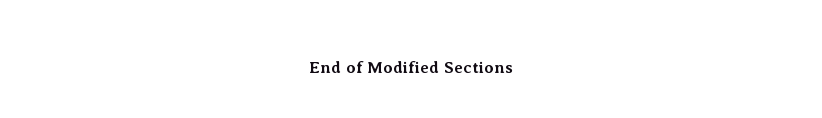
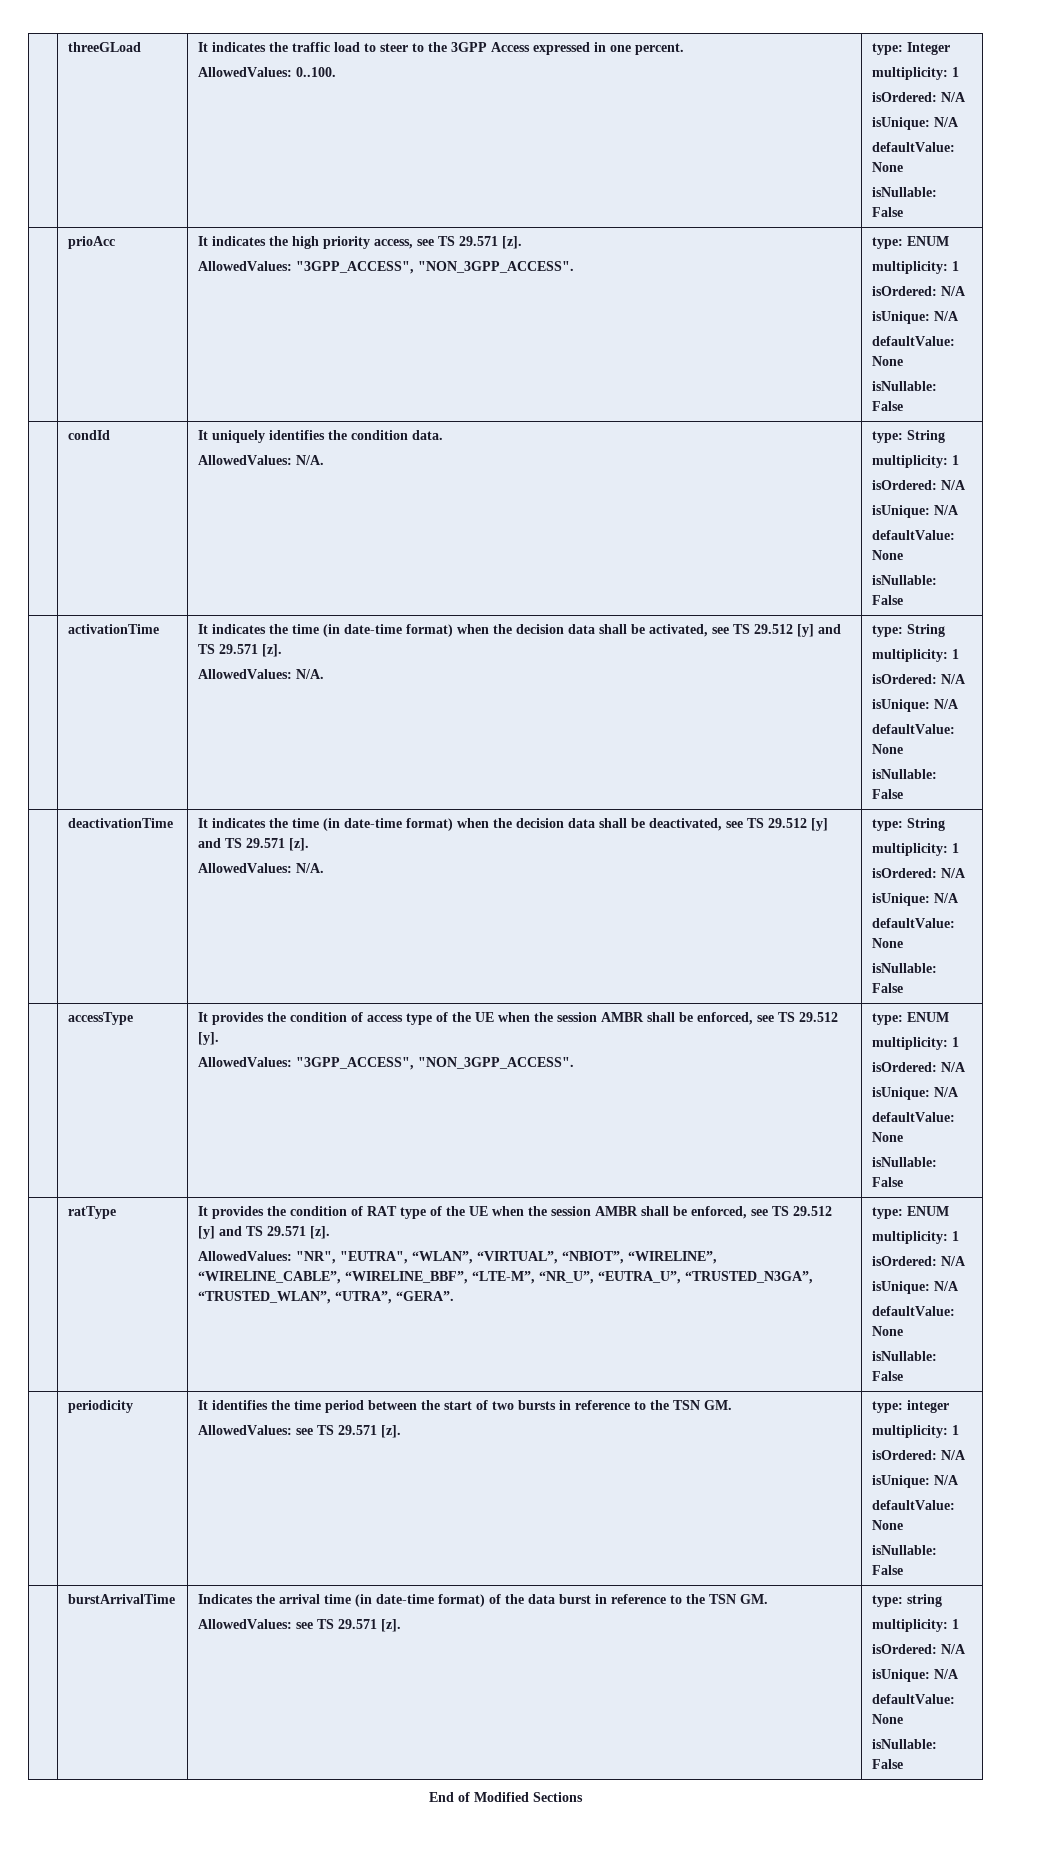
(309, 67) none -> [68,42,142,52] [198,42,685,55] [198,67,337,77] [872,42,951,55] [872,67,960,80] [872,92,967,102] [872,117,960,130] [872,142,956,152] [872,162,904,172] [872,187,938,197] [872,207,904,217] [68,236,116,249] [198,236,523,249] [198,261,575,274] [872,236,950,249] [872,261,960,274] [872,286,967,296] [872,311,960,324] [872,336,956,346] [872,356,904,366] [872,381,938,391] [872,401,904,411] [68,430,111,440] [198,430,444,443] [198,455,325,465] [872,430,946,443] [872,455,960,468] [872,480,967,490] [872,505,960,518] [872,530,956,540] [872,550,904,560] [872,575,938,585] [872,595,904,605] [68,624,160,634] [198,624,842,637] [198,644,283,657] [198,669,325,679] [872,624,946,637] [872,649,960,662] [872,674,967,684] [872,699,960,712] [872,724,956,734] [872,744,904,754] [872,769,938,779] [872,789,904,799] [68,818,174,828] [198,818,829,831] [198,838,310,851] [198,863,325,873] [872,818,946,831] [872,843,960,856] [872,868,967,878] [872,893,960,906] [872,918,956,928] [872,938,904,948] [872,963,938,973] [872,983,904,993] [68,1012,134,1025] [198,1012,839,1025] [198,1032,220,1045] [198,1057,575,1070] [872,1012,950,1025] [872,1037,960,1050] [872,1062,967,1072] [872,1087,960,1100] [872,1112,956,1122] [872,1132,904,1142] [872,1157,938,1167] [872,1177,904,1187] [68,1206,117,1219] [198,1206,833,1219] [198,1226,331,1239] [198,1251,718,1264] [198,1271,814,1284] [198,1291,455,1304] [872,1206,950,1219] [872,1231,960,1244] [872,1256,967,1266] [872,1281,960,1294] [872,1306,956,1316] [872,1326,904,1336] [872,1351,938,1361] [872,1371,904,1381] [68,1400,134,1413] [198,1400,733,1413] [198,1425,402,1438] [872,1400,950,1413] [872,1425,960,1438] [872,1450,967,1460] [872,1475,960,1488] [872,1500,956,1510] [872,1520,904,1530] [872,1545,938,1555] [872,1565,904,1575] [68,1594,176,1604] [198,1594,769,1607] [198,1619,402,1632] [872,1594,943,1607] [872,1619,960,1632] [872,1644,967,1654] [872,1669,960,1682] [872,1694,956,1704] [872,1714,904,1724] [872,1739,938,1749] [872,1759,904,1769] | threeGLoad | It indicates the traffic load to steer to the 3GPP Access expressed in one percent. // AllowedValues: 0..100. | type: Integer // multiplicity: 1 // isOrdered: N/A // isUnique: N/A // defaultValue: None // isNullable: False // | prioAcc | It indicates the high priority access, see TS 29.571 [z]. // AllowedValues: "3GPP_ACCESS", "NON_3GPP_ACCESS". | type: ENUM // multiplicity: 1 // isOrdered: N/A // isUnique: N/A // defaultValue: None // isNullable: False // | condId | It uniquely identifies the condition data. // AllowedValues: N/A. | type: String // multiplicity: 1 // isOrdered: N/A // isUnique: N/A // defaultValue: None // isNullable: False // | activationTime | It indicates the time (in date-time format) when the decision data shall be activated, see TS 29.512 [y] and TS 29.571 [z]. // AllowedValues: N/A. | type: String // multiplicity: 1 // isOrdered: N/A // isUnique: N/A // defaultValue: None // isNullable: False // | deactivationTime | It indicates the time (in date-time format) when the decision data shall be deactivated, see TS 29.512 [y] and TS 29.571 [z]. // AllowedValues: N/A. | type: String // multiplicity: 1 // isOrdered: N/A // isUnique: N/A // defaultValue: None // isNullable: False // | accessType | It provides the condition of access type of the UE when the session AMBR shall be enforced, see TS 29.512 [y]. // AllowedValues: "3GPP_ACCESS", "NON_3GPP_ACCESS". | type: ENUM // multiplicity: 1 // isOrdered: N/A // isUnique: N/A // defaultValue: None // isNullable: False // | ratType | It provides the condition of RAT type of the UE when the session AMBR shall be enforced, see TS 29.512 [y] and TS 29.571 [z]. // AllowedValues: "NR", "EUTRA", “WLAN”, “VIRTUAL”, “NBIOT”, “WIRELINE”, “WIRELINE_CABLE”, “WIRELINE_BBF”, “LTE-M”, “NR_U”, “EUTRA_U”, “TRUSTED_N3GA”, “TRUSTED_WLAN”, “UTRA”, “GERA”. | type: ENUM // multiplicity: 1 // isOrdered: N/A // isUnique: N/A // defaultValue: None // isNullable: False // | periodicity | It identifies the time period between the start of two bursts in reference to the TSN GM. // AllowedValues: see TS 29.571 [z]. | type: integer // multiplicity: 1 // isOrdered: N/A // isUnique: N/A // defaultValue: None // isNullable: False // | burstArrivalTime | Indicates the arrival time (in date-time format) of the data burst in reference to the TSN GM. // AllowedValues: see TS 29.571 [z]. | type: string // multiplicity: 1 // isOrdered: N/A // isUnique: N/A // defaultValue: None // isNullable: False //

